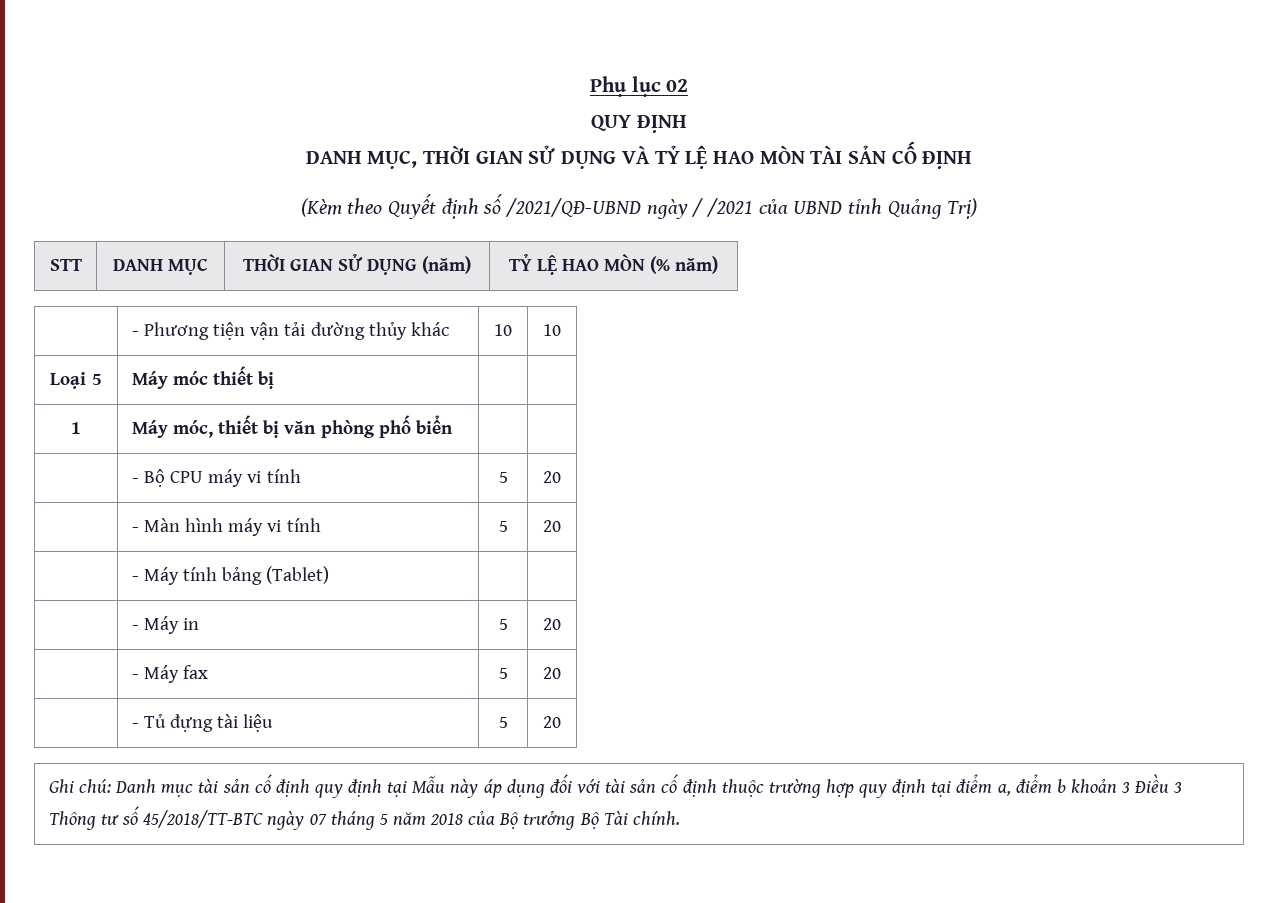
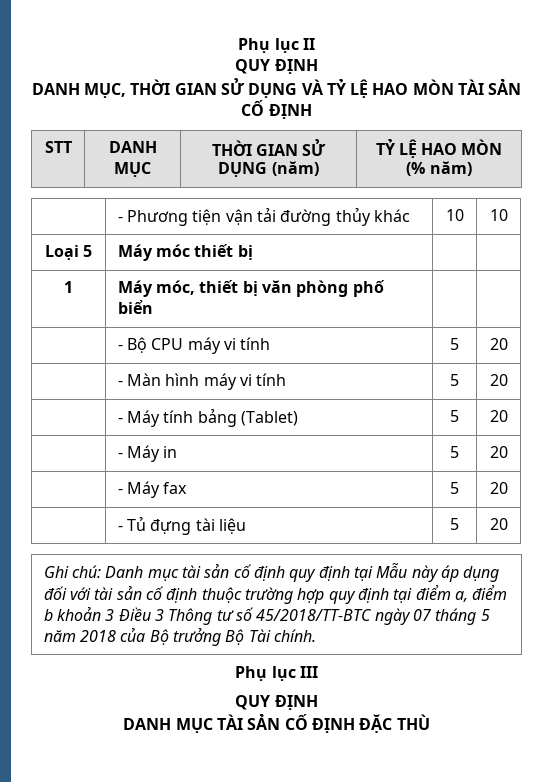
[589,76,689,97] Phụ lục 02 -> [238,38,315,53] Phụ lục II
[300,193,978,219] // (Kèm theo Quyết định số /2021/QĐ-UBND ngày / /2021 của UBND tỉnh Quảng Trị) -> (312, 111) none
(330, 575) | -> [450,410,459,422] [489,410,508,422] 5 | 20
(680, 818) none -> [235,666,318,681] [235,695,318,710] [123,714,430,733] // Phụ lục III // QUY ĐỊNH // DANH MỤC TÀI SẢN CỐ ĐỊNH ĐẶC THÙ

